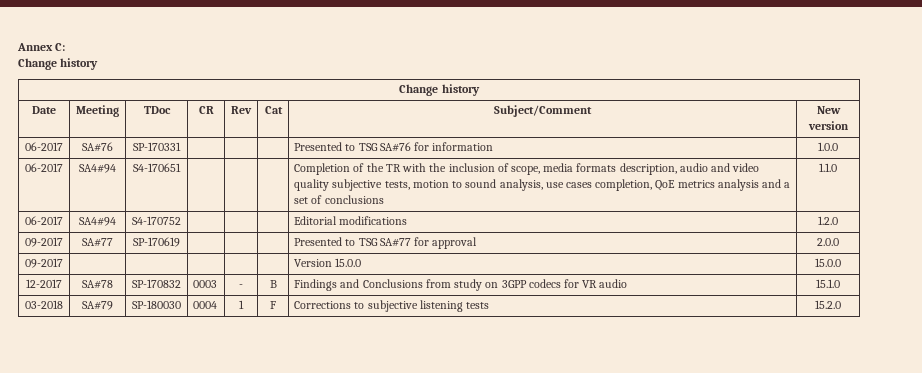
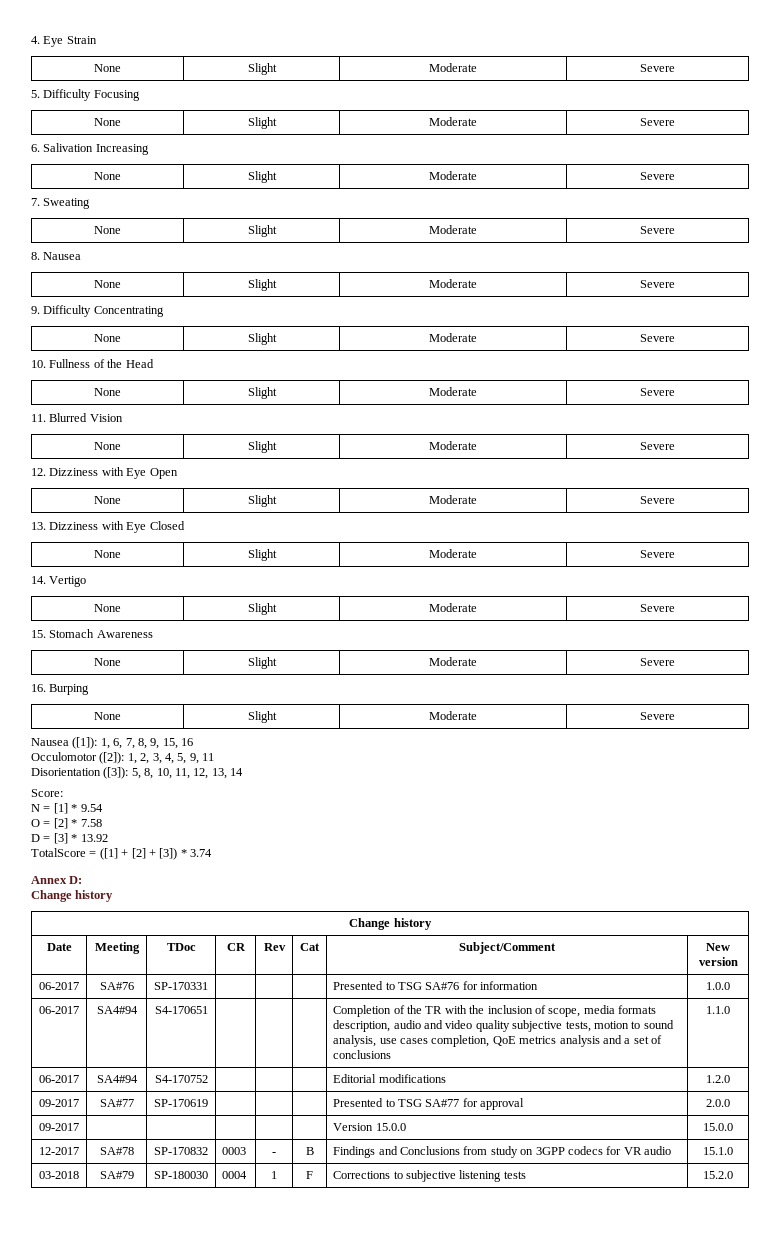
[17,43,66,51] Annex C: -> [31,36,97,47] [94,64,121,72] [247,63,277,75] [429,63,477,72] [640,64,675,72] [31,89,140,101] [94,118,121,126] [247,117,277,129] [429,117,477,126] [640,118,675,126] [31,143,149,155] [94,172,121,180] [247,171,277,183] [429,171,477,180] [640,172,675,180] [31,198,91,209] [94,226,121,234] [247,225,277,237] [429,225,477,234] [640,226,675,234] [31,252,82,260] [94,280,121,288] [247,279,277,291] [429,279,477,288] [640,280,675,288] [31,305,164,317] [94,334,121,342] [247,333,277,345] [429,333,477,342] [640,334,675,342] [31,359,154,368] [94,388,121,396] [247,387,277,399] [429,387,477,396] [640,388,675,396] [31,413,123,422] [94,442,121,450] [247,441,277,453] [429,441,477,450] [640,442,675,450] [31,467,178,479] [94,496,121,504] [247,495,277,507] [429,495,477,504] [640,496,675,504] [31,521,185,533] [94,550,121,558] [247,549,277,561] [429,549,477,558] [640,550,675,558] [31,576,87,587] [94,604,121,612] [247,603,277,615] [429,603,477,612] [640,604,675,612] [31,629,153,638] [94,658,121,666] [247,657,277,669] [429,657,477,666] [640,658,675,666] [31,684,90,695] [94,712,121,720] [247,711,277,723] [429,711,477,720] [640,712,675,720] [31,737,193,749] [31,752,214,764] [31,767,243,779] [31,789,63,797] [31,803,103,814] [31,818,102,829] [31,833,108,844] [31,848,212,860] [31,876,83,884] 4. Eye Strain // None | Slight | Moderate | Severe // 5. Difficulty Focusing // None | Slight | Moderate | Severe // 6. Salivation Increasing // None | Slight | Moderate | Severe // 7. Sweating // None | Slight | Moderate | Severe // 8. Nausea // None | Slight | Moderate | Severe // 9. Difficulty Concentrating // None | Slight | Moderate | Severe // 10. Fullness of the Head // None | Slight | Moderate | Severe // 11. Blurred Vision // None | Slight | Moderate | Severe // 12. Dizziness with Eye Open // None | Slight | Moderate | Severe // 13. Dizziness with Eye Closed // None | Slight | Moderate | Severe // 14. Vertigo // None | Slight | Moderate | Severe // 15. Stomach Awareness // None | Slight | Moderate | Severe // 16. Burping // None | Slight | Moderate | Severe // Nausea ([1]): 1, 6, 7, 8, 9, 15, 16 // Occulomotor ([2]): 1, 2, 3, 4, 5, 9, 11 // Disorientation ([3]): 5, 8, 10, 11, 12, 13, 14 // Score: // N = [1] * 9.54 // O = [2] * 7.58 // D = [3] * 13.92 // TotalScore = ([1] + [2] + [3]) * 3.74 // Annex D:

